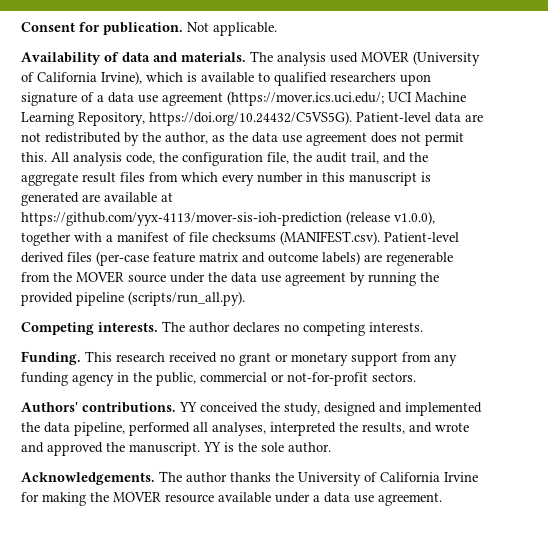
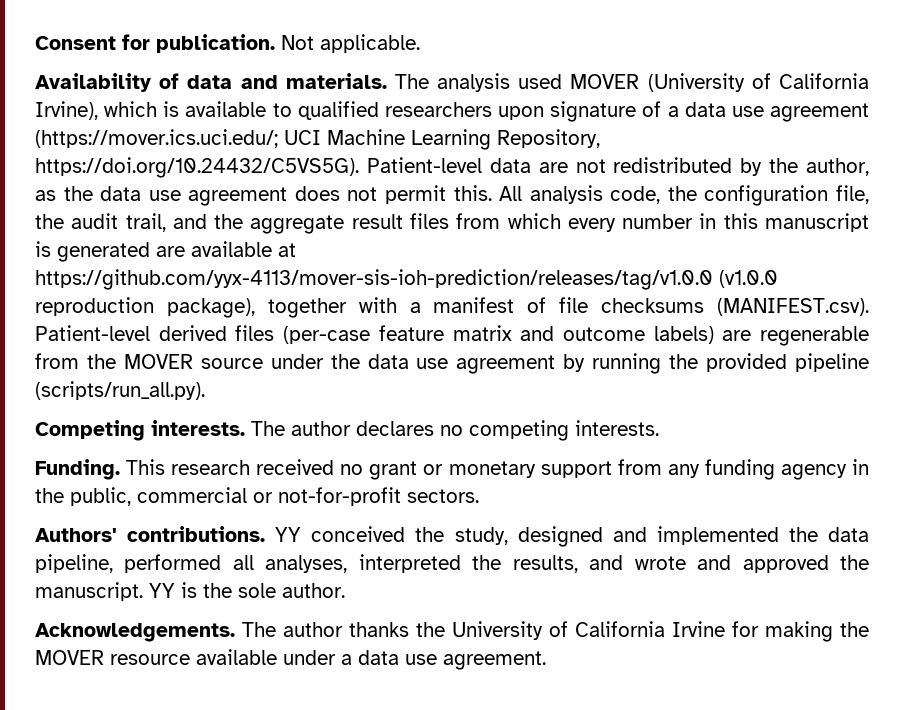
[21,211,435,226] https://github.com/yyx-4113/mover-sis-ioh-prediction (release v1.0.0), -> [35,269,778,290] [35,297,255,318] https://github.com/yyx-4113/mover-sis-ioh-prediction/releases/tag/v1.0.0 (v1.0.0 reproduction package),

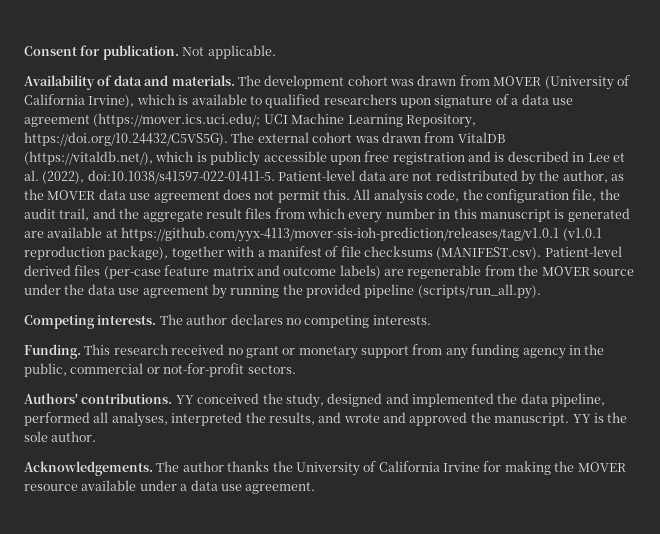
[437,73,563,92] analysis used -> [264,75,490,89] development cohort was drawn from
(359, 167) none -> [231,132,505,143] [24,151,625,166] [24,170,275,184] The external cohort was drawn from VitalDB (https://vitaldb.net/), which is publicly accessible upon free registration and is described in Lee et al. (2022), doi:10.1038/s41597-022-01411-5.
(93, 193) none -> [47,190,96,200] MOVER
[35,269,778,290] https://github.com/yyx-4113/mover-sis-ioh-prediction/releases/tag/v1.0.0 (v1.0.0 -> [121,227,602,242] https://github.com/yyx-4113/mover-sis-ioh-prediction/releases/tag/v1.0.1 (v1.0.1

